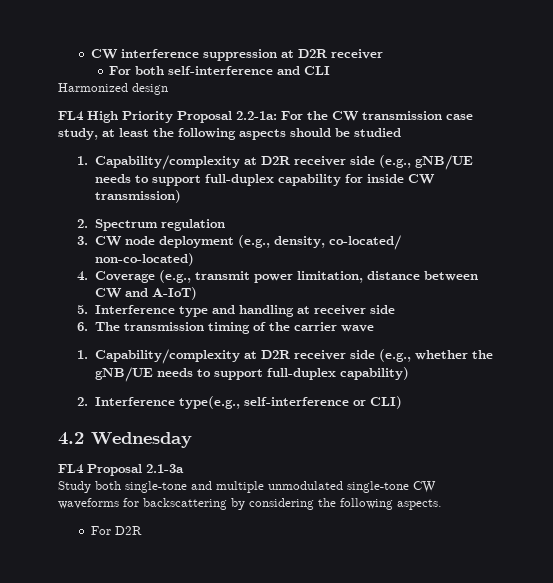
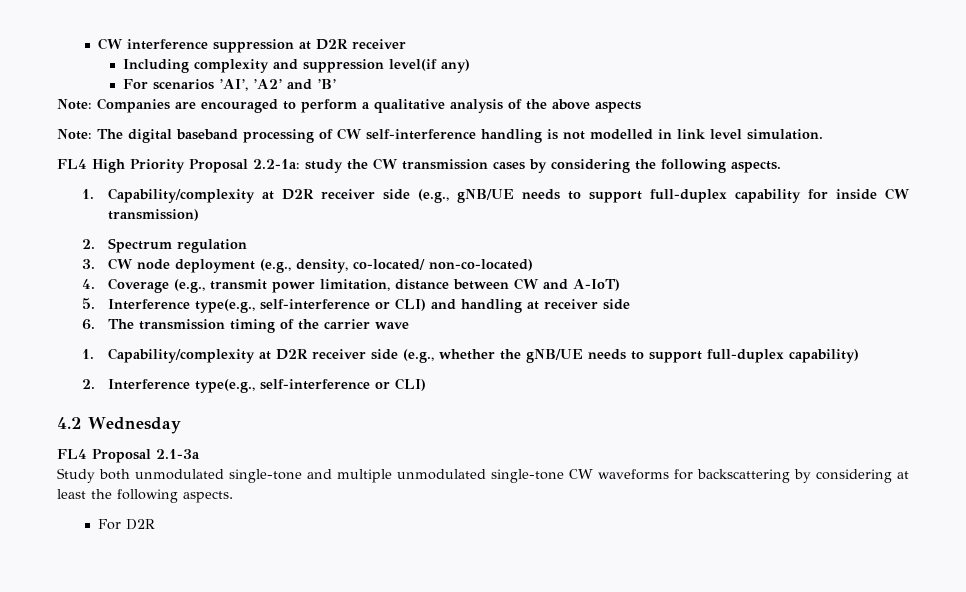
[109,66,331,75] [58,83,168,95] For both self-interference and CLI // Harmonized design -> [123,59,471,73] [123,79,337,91] [57,98,641,113] [57,128,823,143] Including complexity and suppression level(if any) // For scenarios ’AI’, ’A2’ and ’B’ // Note: Companies are encouraged to perform a qualitative analysis of the above aspects // Note: The digital baseband processing of CW self-interference handling is not modelled in link level simulation.
[281,111,303,120] For -> [305,159,343,173] study
[446,114,473,120] [58,128,401,140] case study, at least the following aspects should be studied -> [493,159,781,173] cases by considering the following aspects.
[179,306,209,317] type -> [194,298,426,313] type(e.g., self-interference or CLI)
(121, 485) none -> [135,469,224,480] unmodulated
(314, 504) none -> [897,471,909,479] [57,489,86,499] at least

